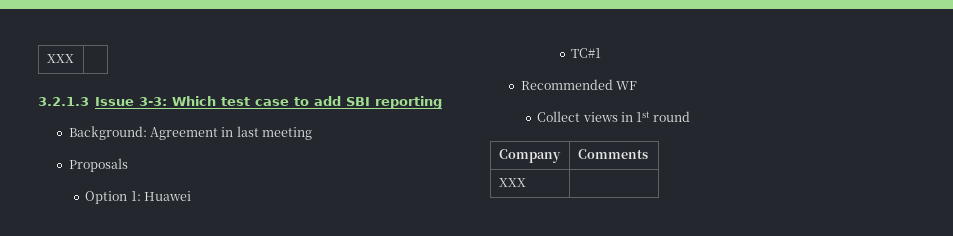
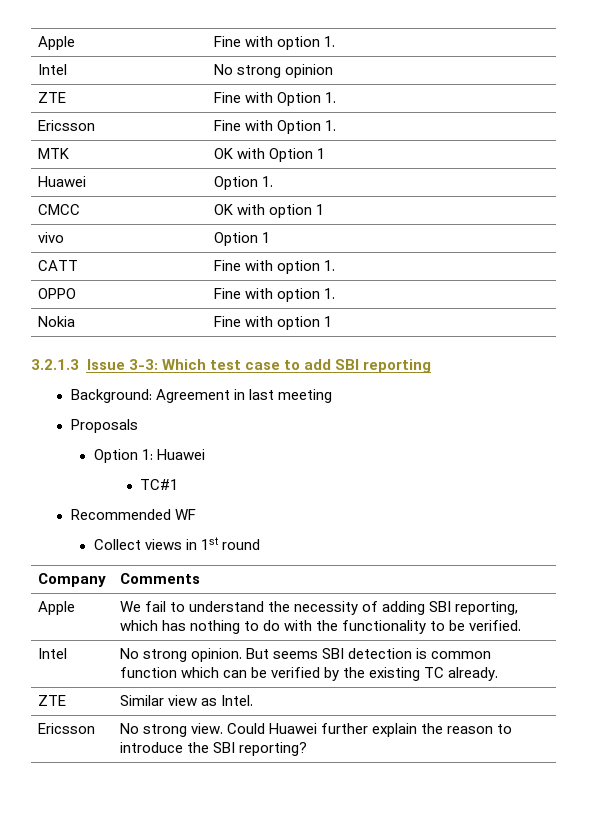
[46,54,74,63] XXX | -> [37,36,75,50] [213,36,335,50] [37,64,67,75] [213,64,333,78] [37,92,66,103] [213,92,336,106] [37,120,95,131] [213,120,336,134] [37,148,69,159] [213,148,325,162] [37,176,86,187] [213,176,273,190] [37,204,80,215] [213,204,324,218] [37,232,64,243] [213,232,270,246] [37,260,78,271] [213,260,335,274] [37,288,76,299] [213,288,335,302] [37,316,75,327] [213,316,332,330] Apple | Fine with option 1. // Intel | No strong opinion // ZTE | Fine with Option 1. // Ericsson | Fine with Option 1. // MTK | OK with Option 1 // Huawei | Option 1. // CMCC | OK with option 1 // vivo | Option 1 // CATT | Fine with option 1. // OPPO | Fine with option 1. // Nokia | Fine with option 1
[498,178,526,187] XXX | -> [37,601,75,615] [119,601,519,615] [119,620,522,634] [37,648,67,659] [119,648,492,662] [119,667,499,681] [37,695,66,706] [119,695,253,706] [37,723,95,734] [119,723,513,737] [119,742,307,756] Apple | We fail to understand the necessity of adding SBI reporting, which has nothing to do with the functionality to be verified. // Intel | No strong opinion. But seems SBI detection is common function which can be verified by the existing TC already. // ZTE | Similar view as Intel. // Ericsson | No strong view. Could Huawei further explain the reason to introduce the SBI reporting?

